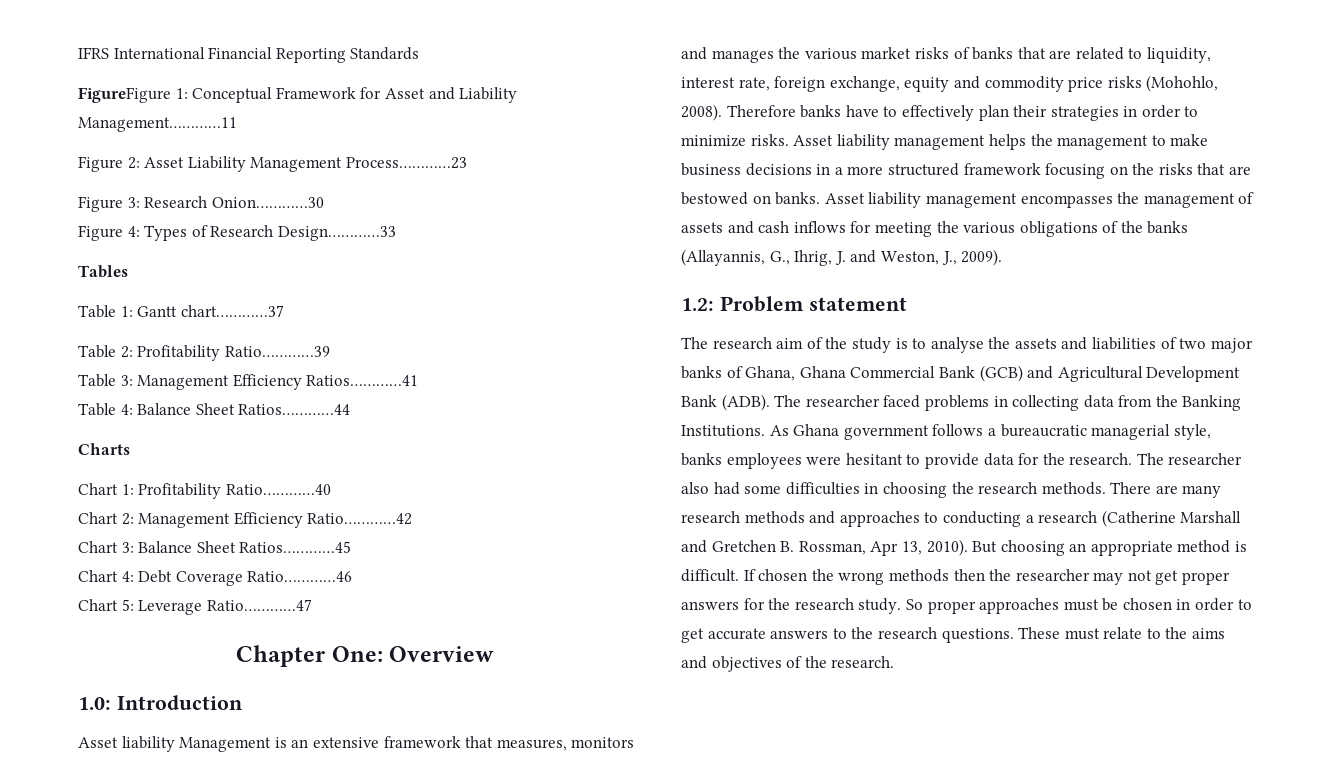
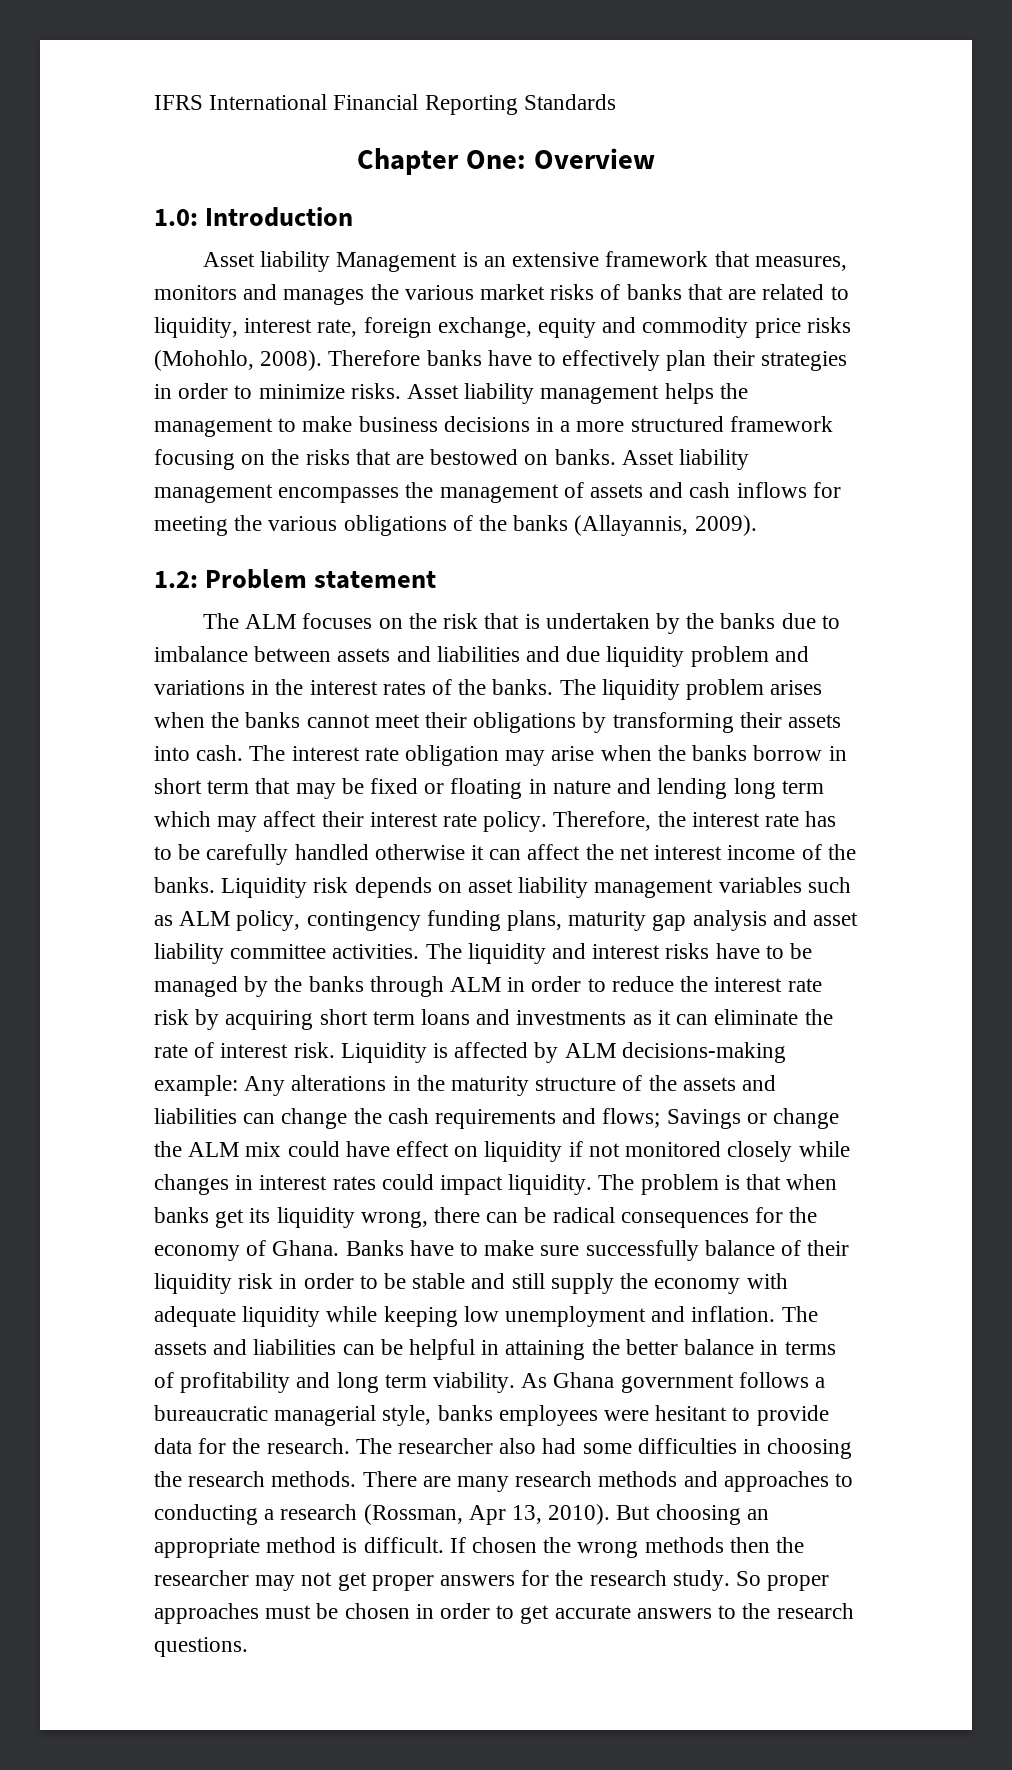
[78,87,518,103] [78,117,237,132] [78,156,467,172] [78,196,324,212] [78,225,396,241] [78,265,128,278] [78,305,284,318] [78,345,330,361] [78,374,419,390] [78,403,351,416] [78,443,130,455] [78,483,331,499] [78,512,413,528] [78,541,352,553] [78,570,353,586] [78,599,312,615] // FigureFigure 1: Conceptual Framework for Asset and Liability Management…………11 // Figure 2: Asset Liability Management Process…………23 // Figure 3: Research Onion…………30 // Figure 4: Types of Research Design…………33 // Tables // Table 1: Gantt chart…………37 // Table 2: Profitability Ratio…………39 // Table 3: Management Efficiency Ratios…………41 // Table 4: Balance Sheet Ratios…………44 // Charts // Chart 1: Profitability Ratio…………40 // Chart 2: Management Efficiency Ratio…………42 // Chart 3: Balance Sheet Ratios…………45 // Chart 4: Debt Coverage Ratio…………46 // Chart 5: Leverage Ratio…………47 -> (616, 102) none
[769,250,957,266] G., Ihrig, J. and Weston, J., -> (689, 525) none
[712,337,1253,353] [681,365,1241,382] [681,394,1242,411] [681,425,765,437] research aim of the study is to analyse the assets and liabilities of two major banks of Ghana, Ghana Commercial Bank (GCB) and Agricultural Development Bank (ADB). The researcher faced problems in collecting data from the Banking Institutions. -> [245,613,840,634] [154,646,809,667] [154,679,823,700] [154,712,842,733] [154,745,847,766] [154,778,824,799] [154,811,837,832] [154,844,856,865] [154,877,851,898] [154,910,859,931] [154,943,813,964] [154,976,822,997] [154,1009,833,1030] [154,1042,786,1063] [154,1075,777,1096] [154,1108,840,1129] [154,1141,850,1162] [154,1174,838,1195] [154,1207,818,1228] [154,1240,850,1261] [154,1273,788,1294] [154,1306,818,1327] [154,1339,836,1360] [154,1372,516,1393] ALM focuses on the risk that is undertaken by the banks due to imbalance between assets and liabilities and due liquidity problem and variations in the interest rates of the banks. The liquidity problem arises when the banks cannot meet their obligations by transforming their assets into cash. The interest rate obligation may arise when the banks borrow in short term that may be fixed or floating in nature and lending long term which may affect their interest rate policy. Therefore, the interest rate has to be carefully handled otherwise it can affect the net interest income of the banks. Liquidity risk depends on asset liability management variables such as ALM policy, contingency funding plans, maturity gap analysis and asset liability committee activities. The liquidity and interest risks have to be managed by the banks through ALM in order to reduce the interest rate risk by acquiring short term loans and investments as it can eliminate the rate of interest risk. Liquidity is affected by ALM decisions-making example: Any alterations in the maturity structure of the assets and liabilities can change the cash requirements and flows; Savings or change the ALM mix could have effect on liquidity if not monitored closely while changes in interest rates could impact liquidity. The problem is that when banks get its liquidity wrong, there can be radical consequences for the economy of Ghana. Banks have to make sure successfully balance of their liquidity risk in order to be stable and still supply the economy with adequate liquidity while keeping low unemployment and inflation. The assets and liabilities can be helpful in attaining the better balance in terms of profitability and long term viability.
[1101,510,1242,527] [681,540,866,555] (Catherine Marshall and Gretchen B. Rossman, -> [363,1504,463,1525] (Rossman,
[1018,627,1226,640] [681,656,895,672] These must relate to the aims and objectives of the research. -> (248, 1647) none

